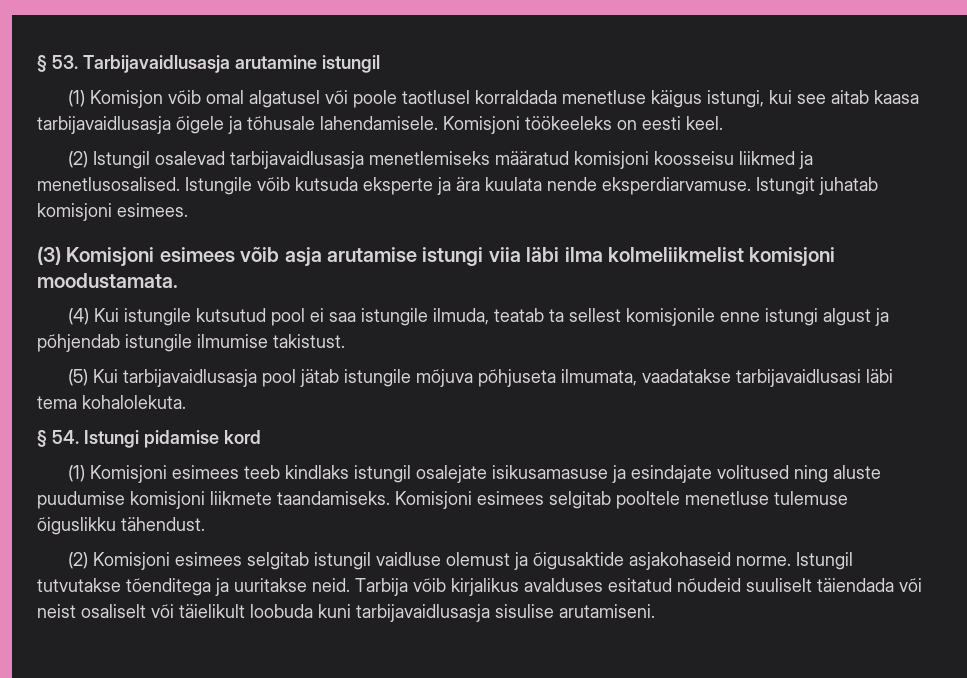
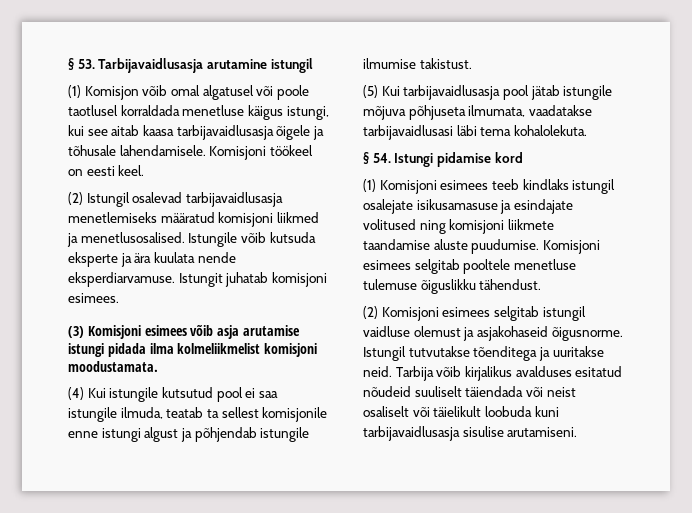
[525,116,612,130] töökeeleks -> [269,145,313,156] töökeel
[653,151,734,165] koosseisu -> (274, 219) none
[488,247,560,262] viia läbi -> [107,343,146,357] pidada
[832,465,881,479] [37,491,390,509] aluste puudumise komisjoni liikmete taandamiseks. -> [449,219,554,234] [363,239,540,254] komisjoni liikmete taandamise aluste puudumise.
[532,552,791,570] õigusaktide asjakohaseid norme. -> [476,326,623,341] asjakohaseid õigusnorme.

